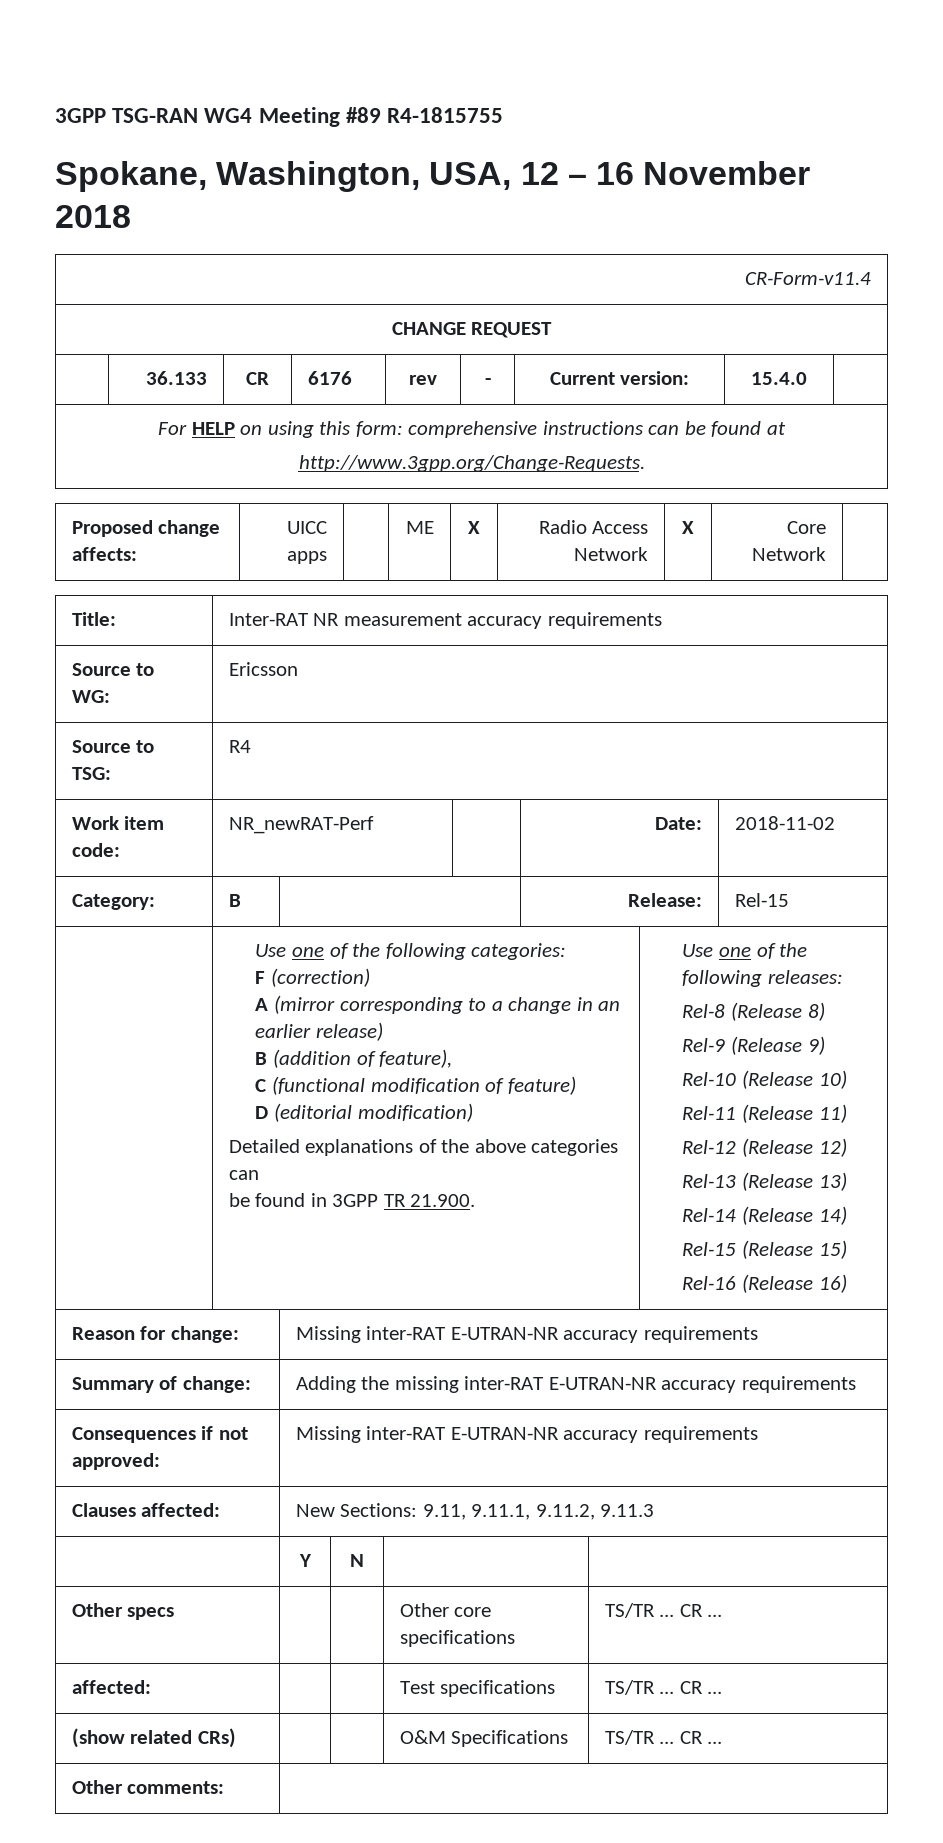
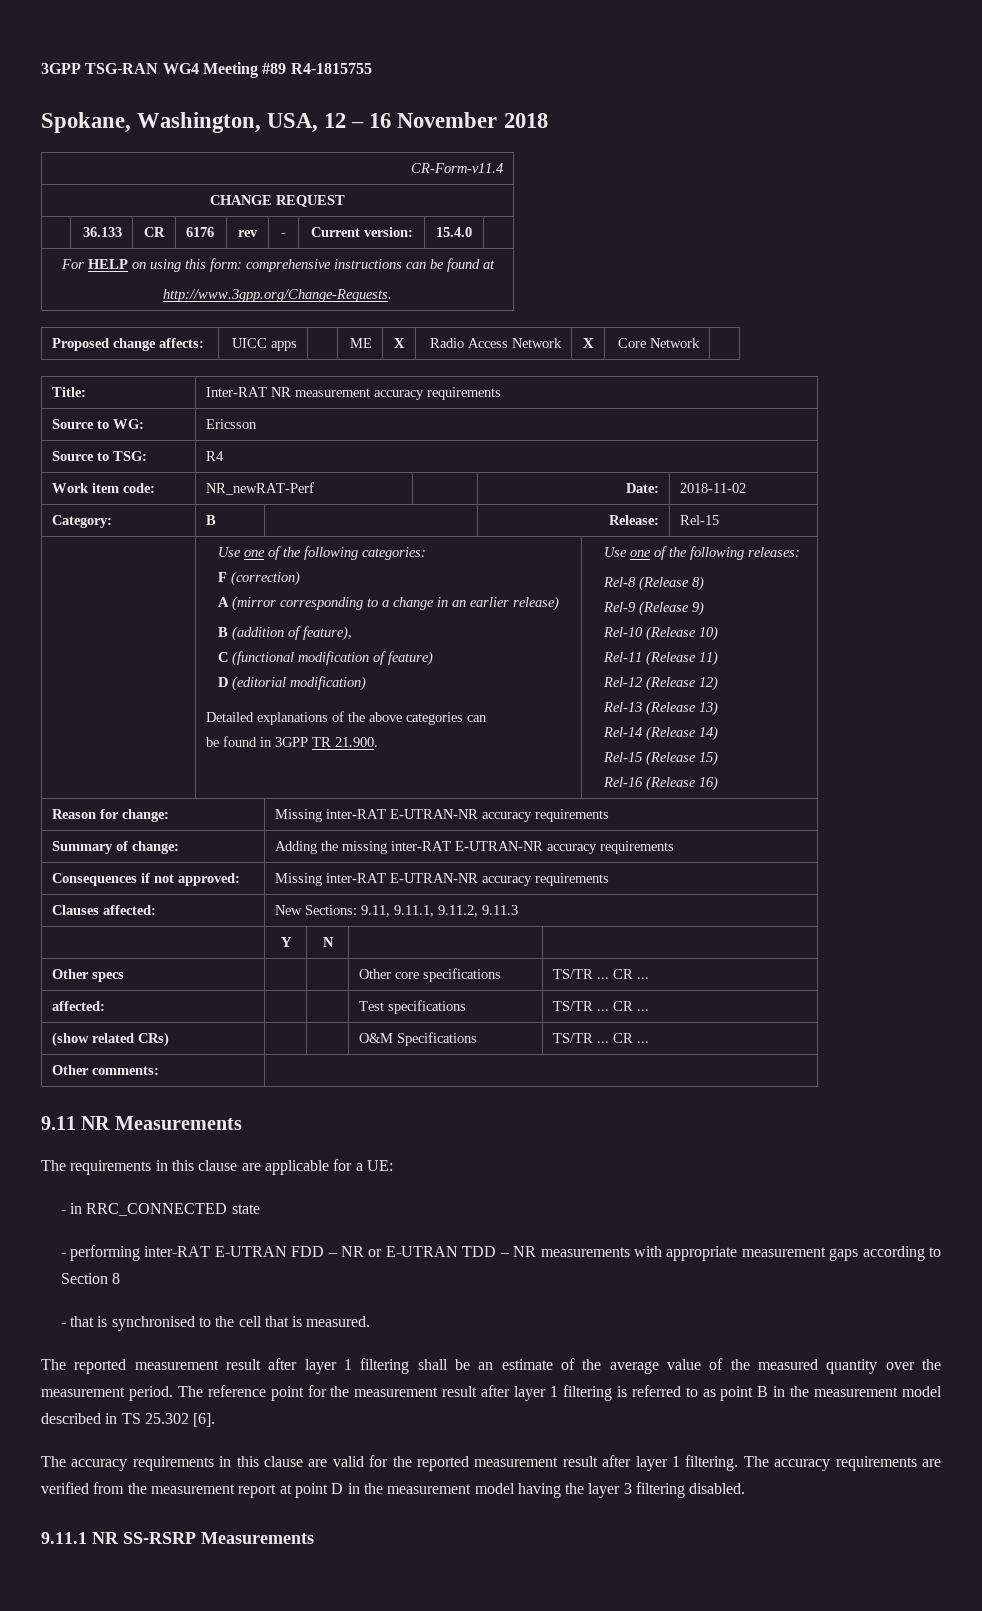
(225, 1787) none -> [41,1116,242,1130] [41,1159,393,1175] [60,1203,260,1216] [60,1245,942,1261] [60,1273,120,1284] [60,1316,371,1331] [41,1358,942,1374] [41,1385,942,1401] [41,1413,216,1427] [41,1455,941,1471] [41,1482,746,1498] [41,1532,314,1544] // 9.11 NR Measurements // The requirements in this clause are applicable for a UE: // - in RRC_CONNECTED state // - performing inter-RAT E-UTRAN FDD – NR or E-UTRAN TDD – NR measurements with appropriate measurement gaps according to Section 8 // - that is synchronised to the cell that is measured. // The reported measurement result after layer 1 filtering shall be an estimate of the average value of the measured quantity over the measurement period. The reference point for the measurement result after layer 1 filtering is referred to as point B in the measurement model described in TS 25.302 [6]. // The accuracy requirements in this clause are valid for the reported measurement result after layer 1 filtering. The accuracy requirements are verified from the measurement report at point D in the measurement model having the layer 3 filtering disabled. // 9.11.1 NR SS-RSRP Measurements

